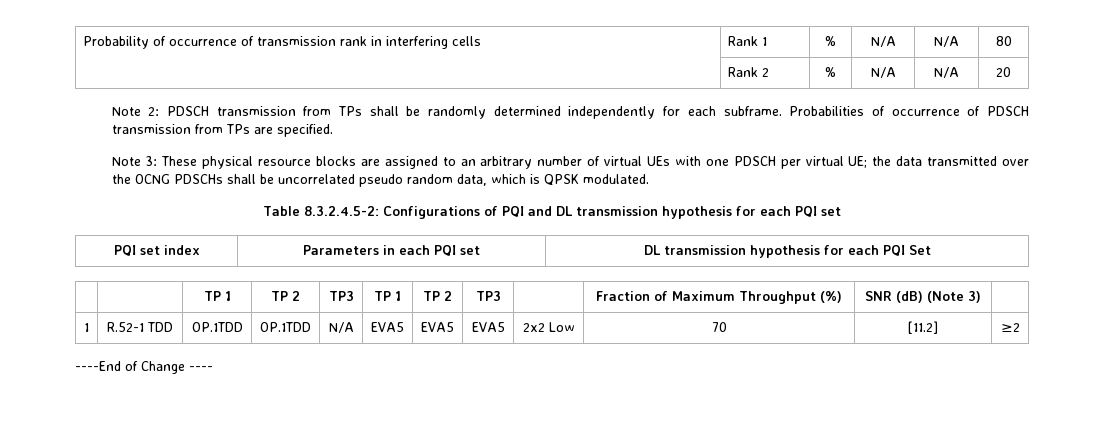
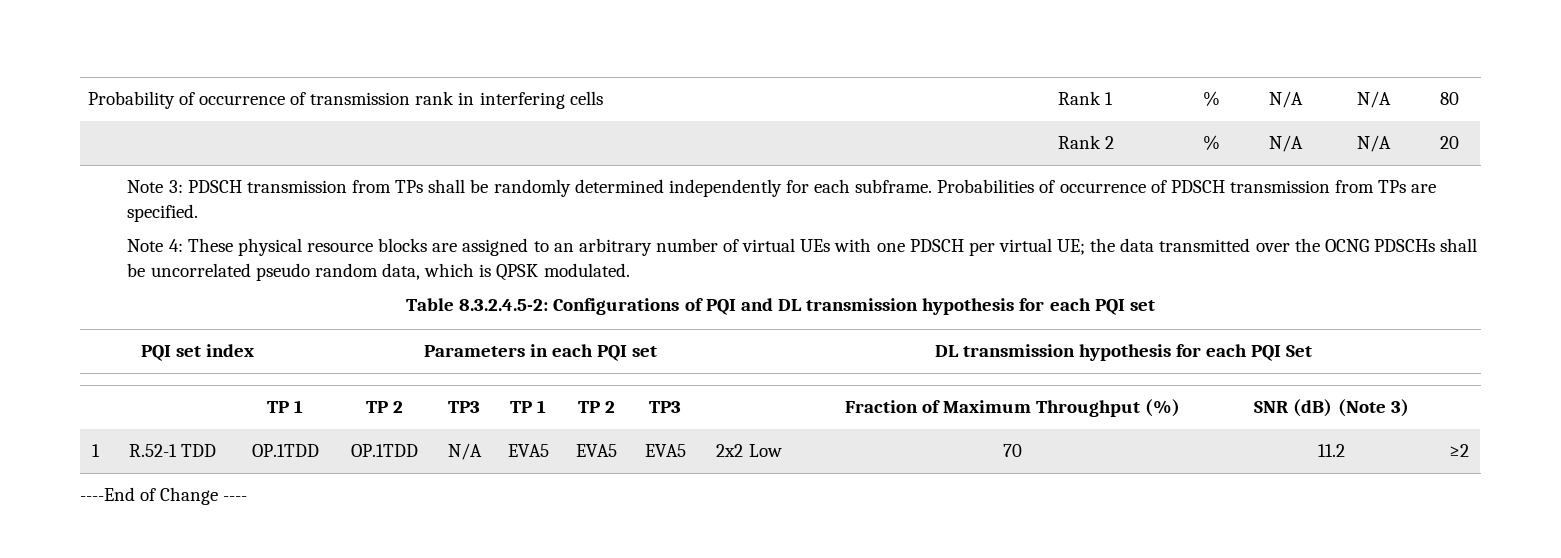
[148,107,160,116] 2: -> [168,180,183,193] 3:
[145,156,158,166] 3: -> [168,239,183,252] 4:
[908,321,938,334] [11.2] -> [1318,444,1345,457] 11.2

